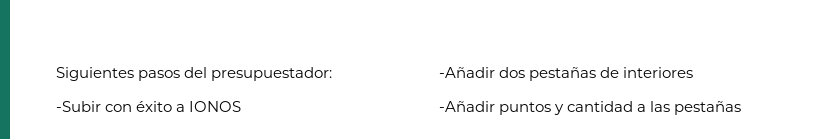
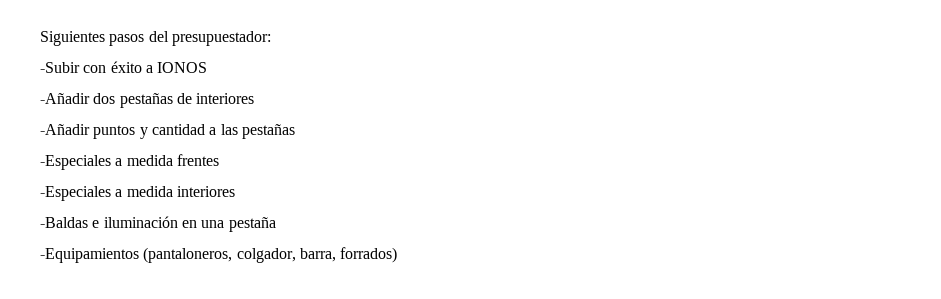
(742, 108) none -> [40,154,219,170] [40,186,235,201] [40,216,276,232] [40,247,398,263] // -Especiales a medida frentes // -Especiales a medida interiores // -Baldas e iluminación en una pestaña // -Equipamientos (pantaloneros, colgador, barra, forrados)

